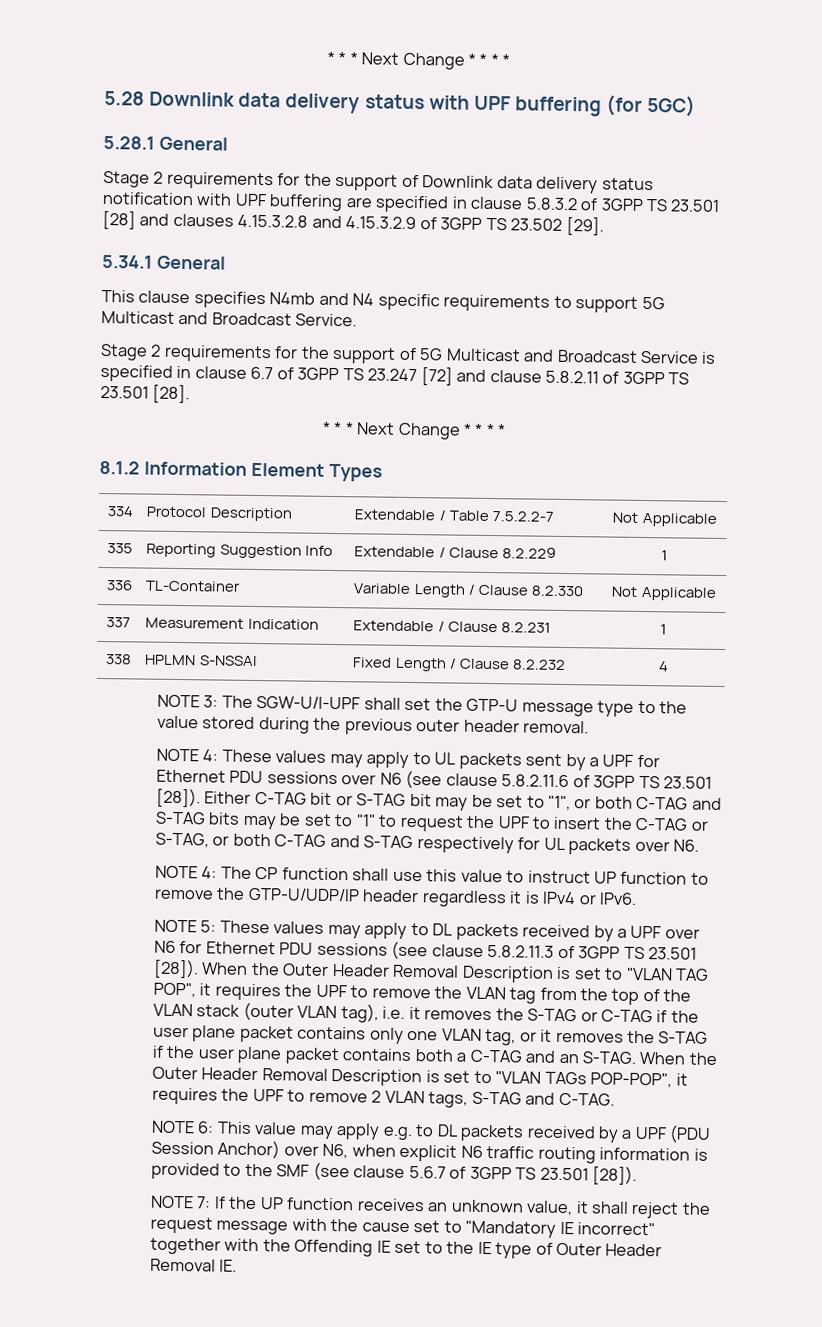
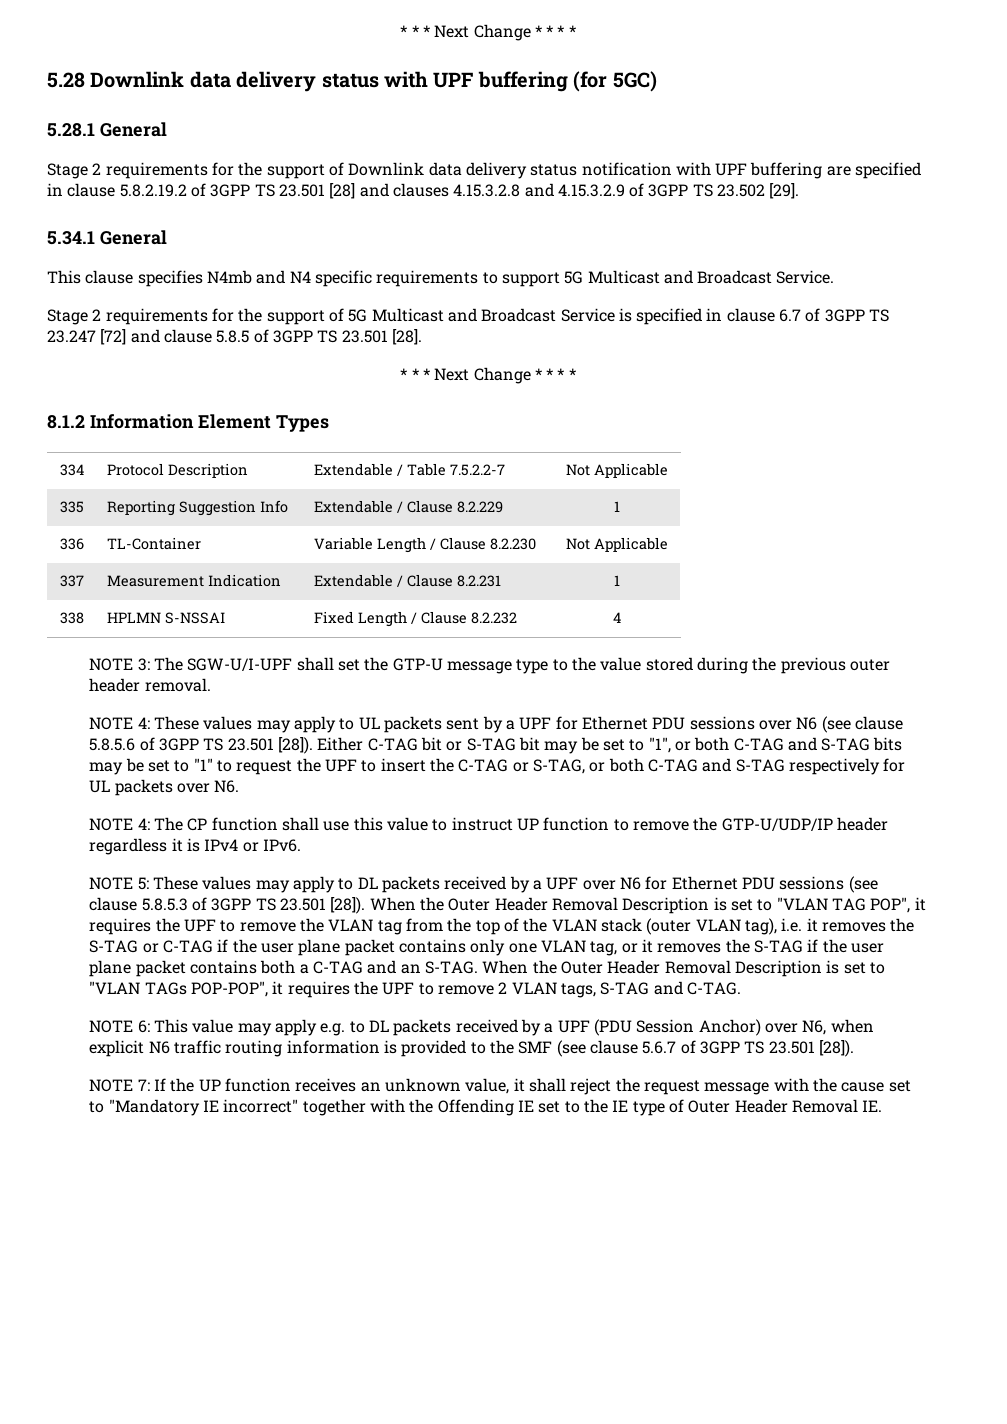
[525,197,578,211] 5.8.3.2 -> [119,184,187,197] 5.8.2.19.2
[545,370,600,384] 5.8.2.11 -> [216,330,250,343] 5.8.5
[530,585,584,597] 8.2.330 -> [489,538,536,550] 8.2.230
[501,774,570,788] 5.8.2.11.6 -> [89,738,136,751] 5.8.5.6
[487,945,555,958] 5.8.2.11.3 -> [141,898,188,911] 5.8.5.3

